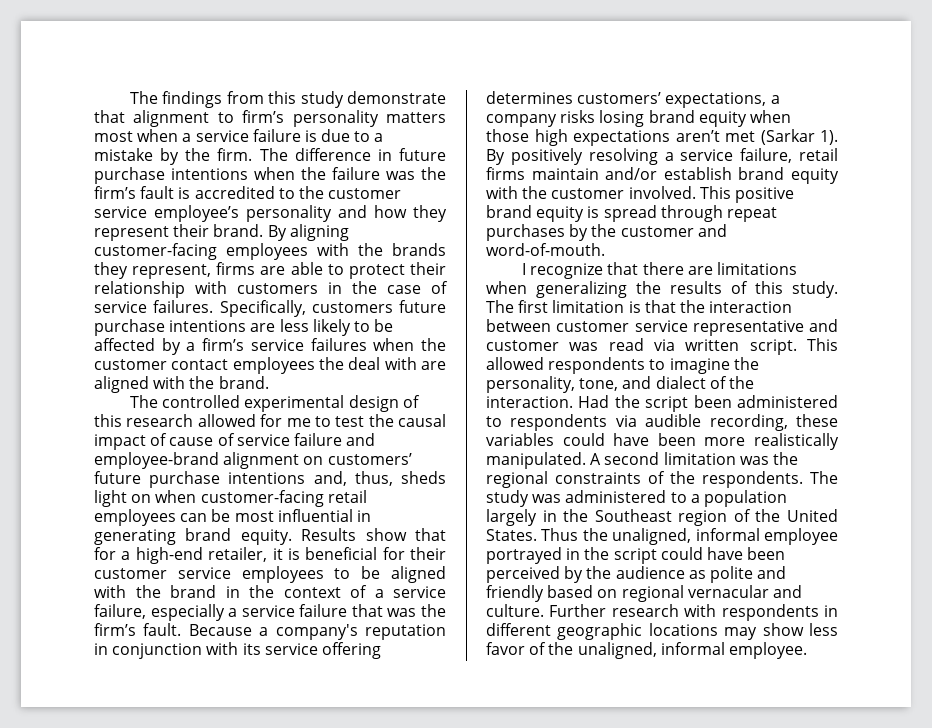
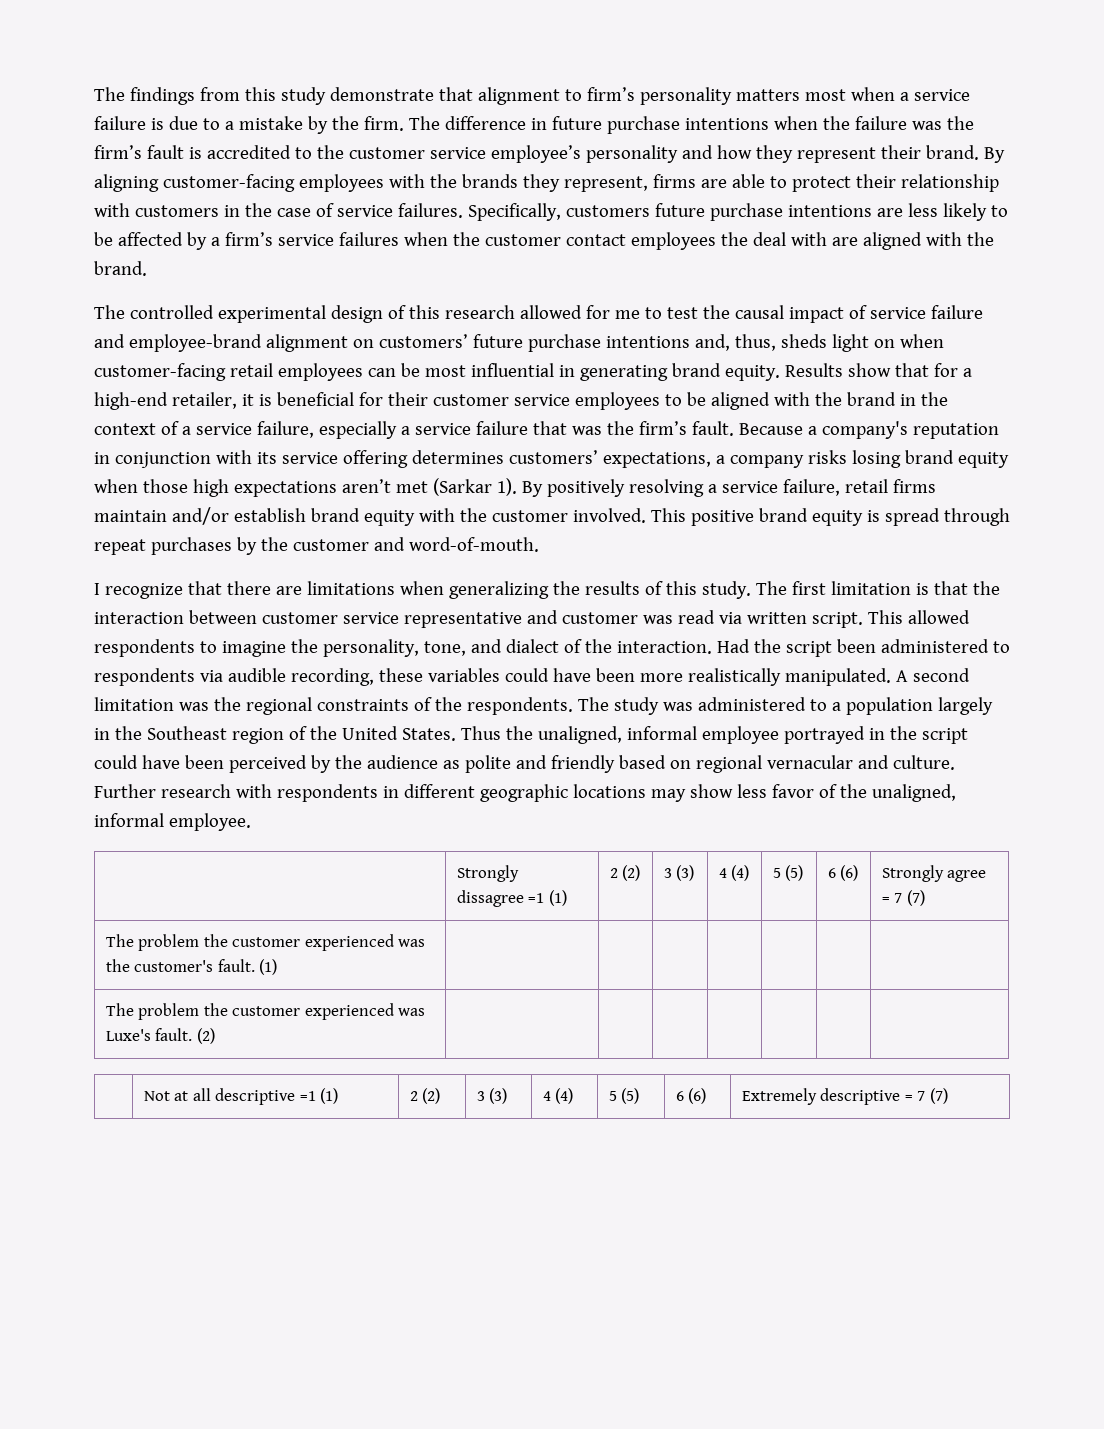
[169,433,235,446] cause of -> (867, 312) none
(807, 650) none -> [456,865,519,882] [456,890,567,907] [609,865,641,881] [663,865,695,881] [718,865,750,881] [772,865,804,881] [827,865,859,881] [881,865,987,882] [881,890,925,906] [105,934,425,951] [105,959,278,975] [105,1003,425,1020] [105,1028,215,1044] [143,1088,338,1105] [409,1088,441,1104] [476,1088,508,1104] [542,1088,574,1104] [608,1088,640,1104] [675,1088,707,1104] [741,1088,948,1105] // | Strongly dissagree =1 (1) | 2 (2) | 3 (3) | 4 (4) | 5 (5) | 6 (6) | Strongly agree = 7 (7) // The problem the customer experienced was the customer's fault. (1) | | | | | | | // The problem the customer experienced was Luxe's fault. (2) | | | | | | | // | Not at all descriptive =1 (1) | 2 (2) | 3 (3) | 4 (4) | 5 (5) | 6 (6) | Extremely descriptive = 7 (7)

